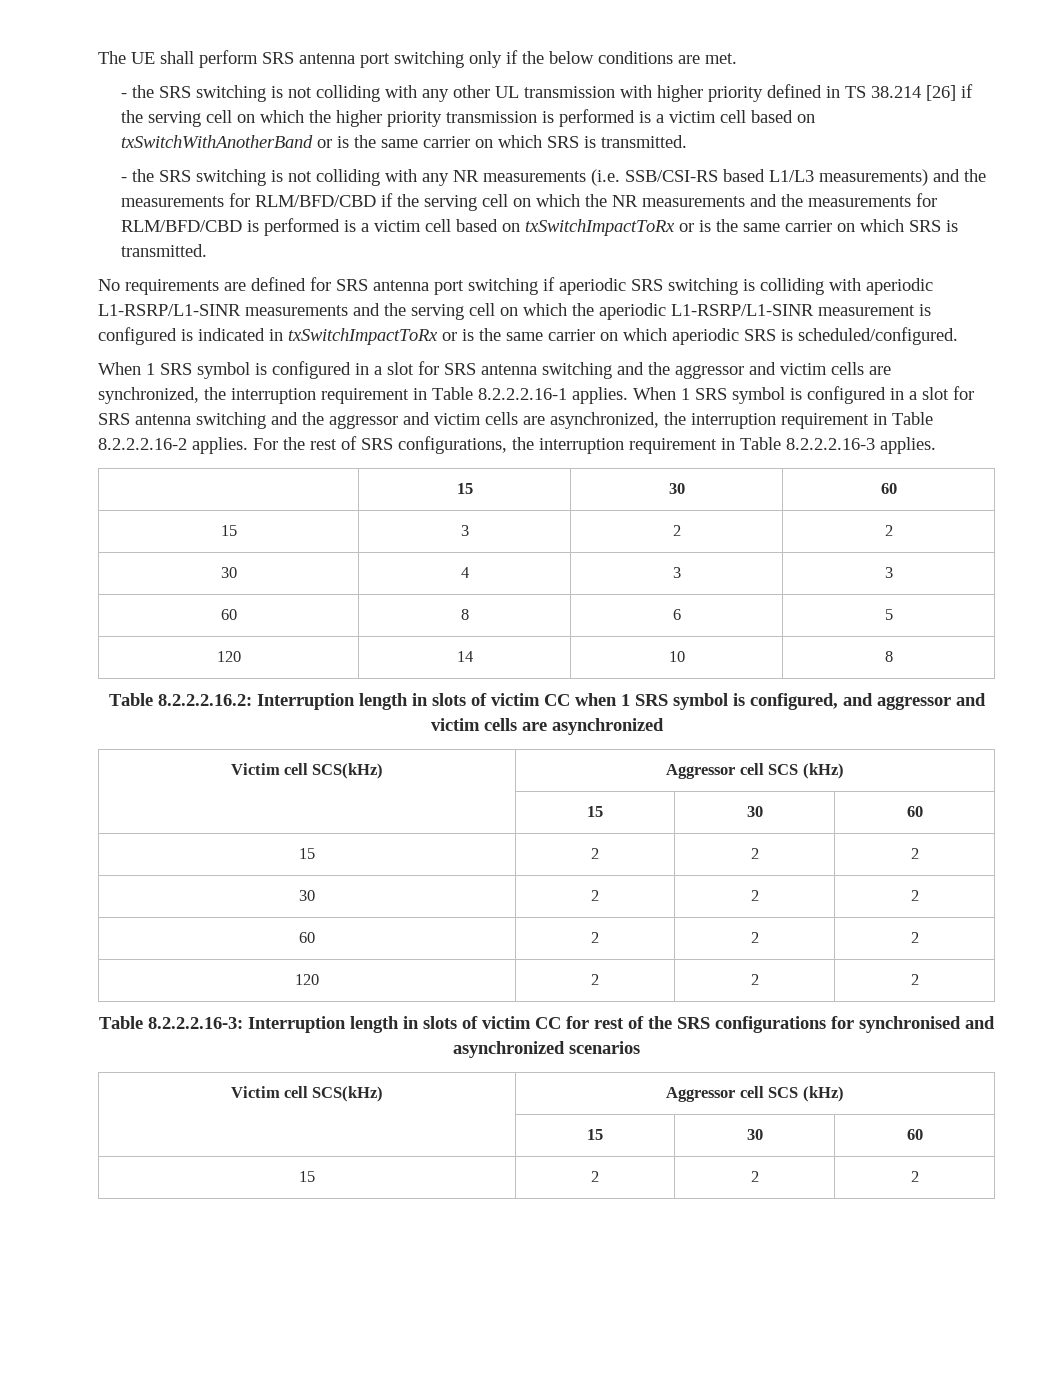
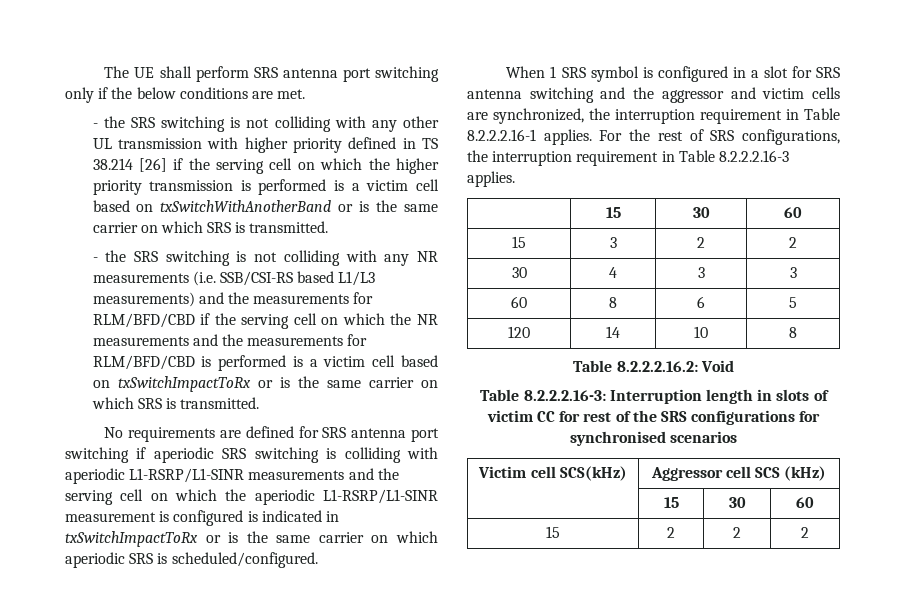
[633,386,974,404] [98,412,933,429] [98,437,248,454] When 1 SRS symbol is configured in a slot for SRS antenna switching and the aggressor and victim cells are asynchronized, the interruption requirement in Table 8.2.2.2.16-2 applies. -> (592, 137) none
[256,693,986,710] [430,718,664,735] [230,763,384,779] [666,763,844,779] [587,806,603,817] [746,806,763,817] [906,806,923,817] [299,848,315,859] [591,848,599,859] [750,848,759,859] [910,848,919,859] [299,890,315,901] [591,890,599,901] [750,890,759,901] [910,890,919,901] [299,932,315,943] [591,932,599,943] [750,932,759,943] [910,932,919,943] [295,974,319,985] [591,974,599,985] [750,974,759,985] [910,974,919,985] Interruption length in slots of victim CC when 1 SRS symbol is configured, and aggressor and victim cells are asynchronized // Victim cell SCS(kHz) | Aggressor cell SCS (kHz) // | 15 | 30 | 60 // 15 | 2 | 2 | 2 // 30 | 2 | 2 | 2 // 60 | 2 | 2 | 2 // 120 | 2 | 2 | 2 -> [700,360,734,372] Void
[965,1016,995,1029] [453,1041,565,1058] and asynchronized -> (666, 438) none

